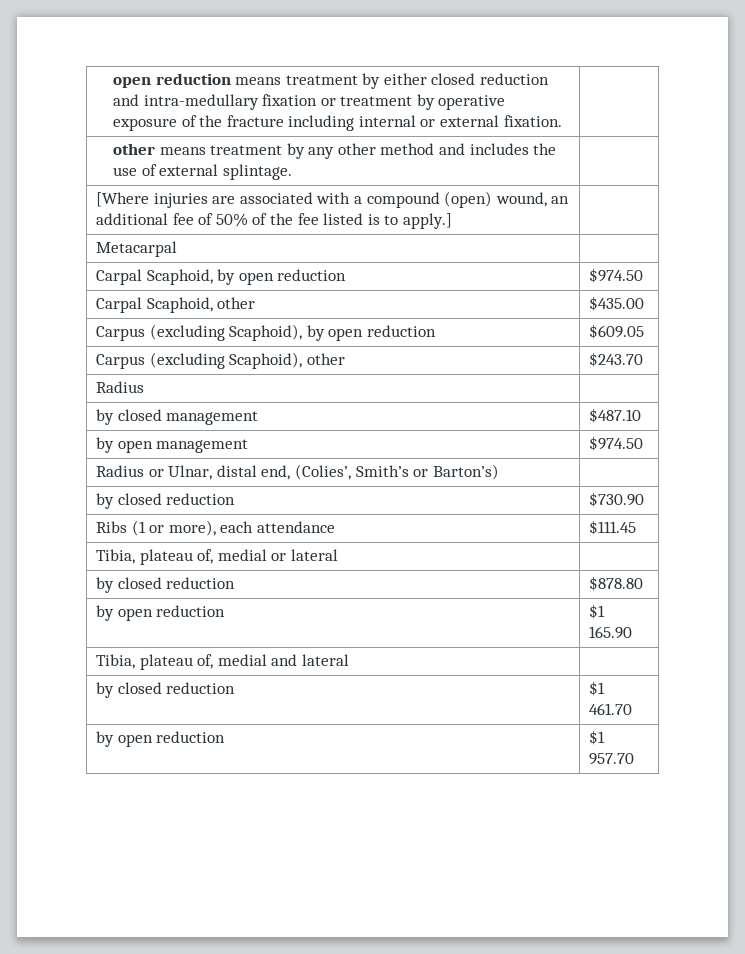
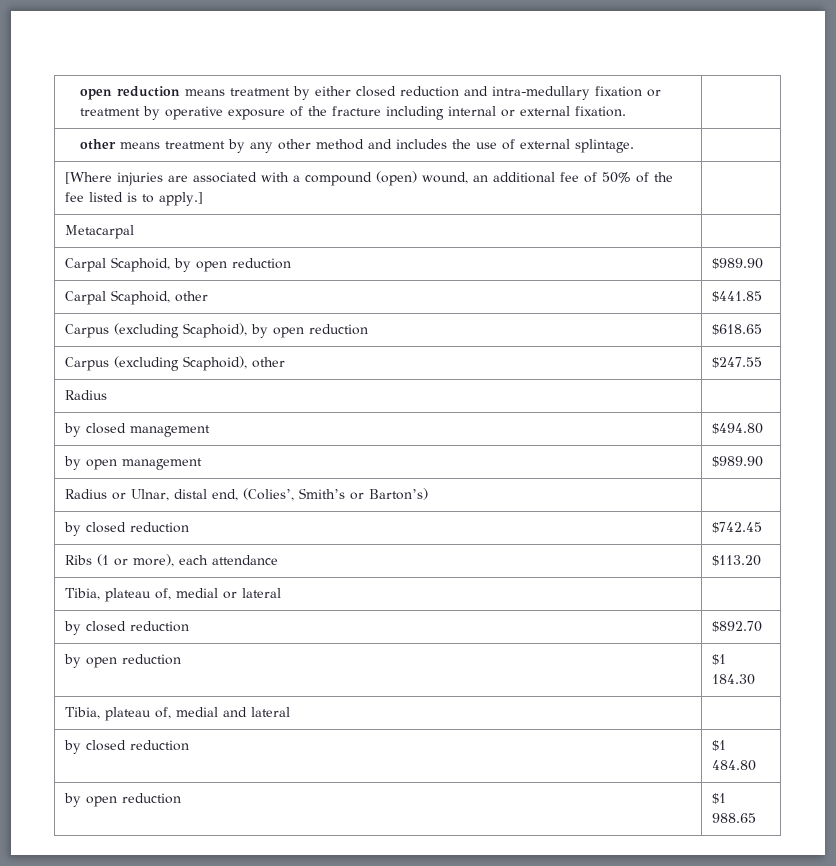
[589,268,644,283] $974.50 -> [711,258,763,269] $989.90
[589,296,645,311] $435.00 -> [711,291,762,302] $441.85
[589,324,645,339] $609.05 -> [711,324,762,335] $618.65
[589,352,644,367] $243.70 -> [711,357,762,368] $247.55
[589,408,642,423] $487.10 -> [711,423,763,434] $494.80
[589,436,644,451] $974.50 -> [711,456,763,467] $989.90
[589,492,645,507] $730.90 -> [711,522,762,533] $742.45
[589,520,637,535] $111.45 -> [711,555,761,566] $113.20
[589,576,644,591] [96,605,226,621] [589,604,606,619] [589,626,633,639] $878.80 // by open reduction | $1 165.90 -> [711,621,762,632] [63,654,181,668] [711,654,726,665] [711,674,755,685] $892.70 // by open reduction | $1 184.30
[589,703,633,715] [96,731,226,747] [589,730,606,745] [589,753,635,765] 461.70 // by open reduction | $1 957.70 -> [711,760,756,771] [63,793,181,807] [711,793,726,804] [711,813,756,823] 484.80 // by open reduction | $1 988.65

